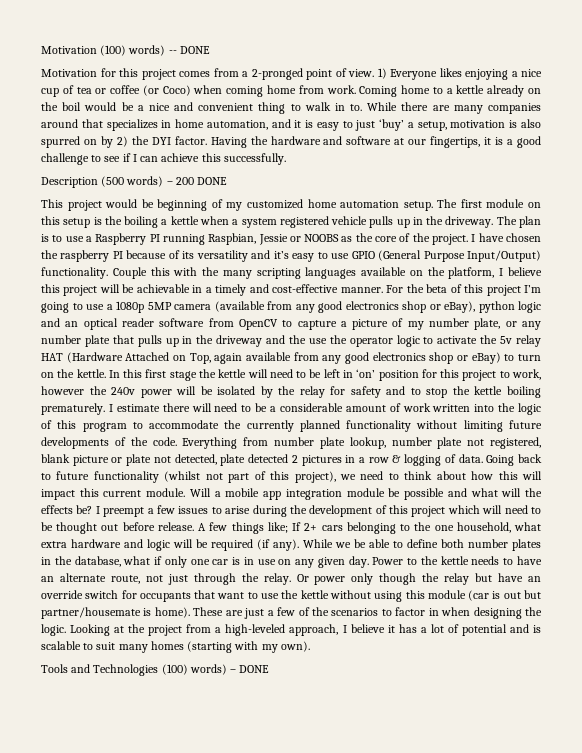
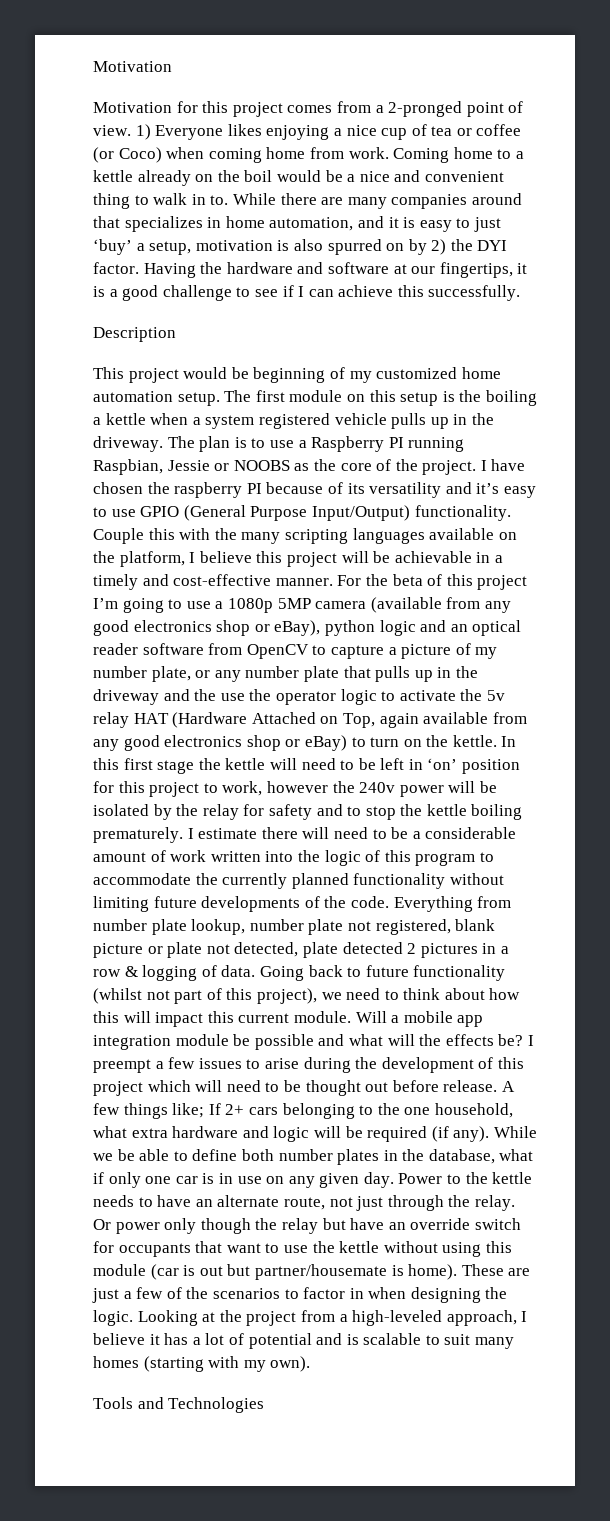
[41,45,210,56] Motivation (100) words) -- DONE -> [93,61,172,72] Motivation
[101,176,228,187] (500 words) – 200 DONE -> (176, 334) none
[161,664,270,675] (100) words) – DONE -> (265, 1405) none

